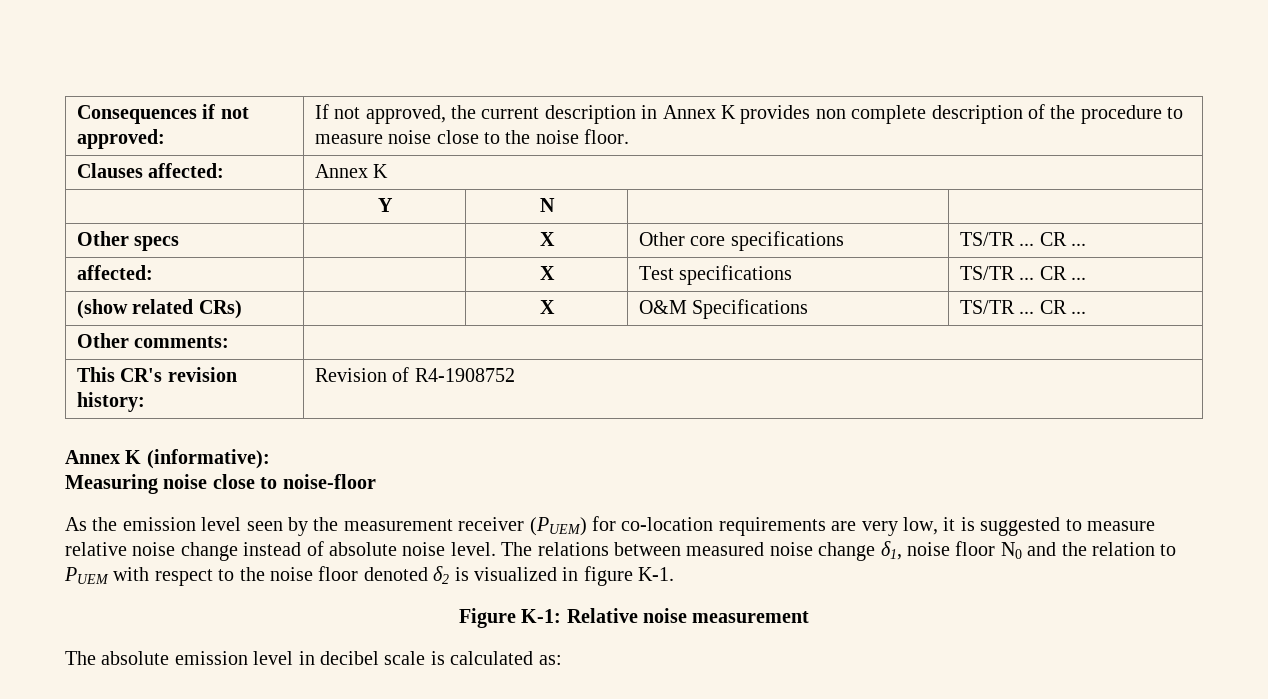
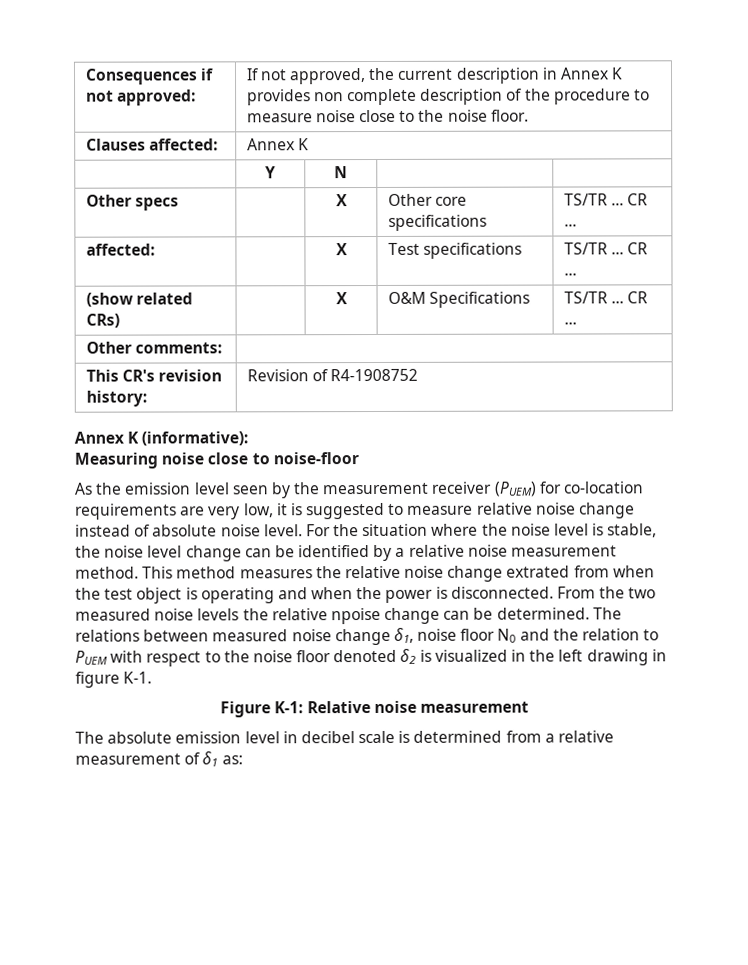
(496, 549) none -> [305,523,658,538] [75,544,618,562] [75,565,655,582] [75,586,657,604] [75,607,590,625] For the situation where the noise level is stable, the noise level change can be identified by a relative noise measurement method. This method measures the relative noise change extrated from when the test object is operating and when the power is disconnected. From the two measured noise levels the relative npoise change can be determined.
(579, 574) none -> [529,649,667,666] the left drawing in
[450,651,534,665] calculated -> [413,730,615,743] [75,751,219,767] determined from a relative measurement of δ1

